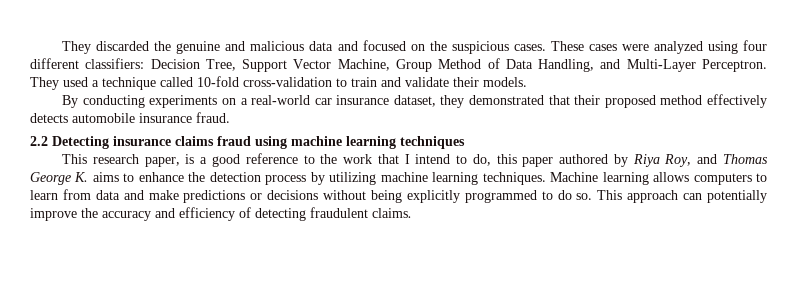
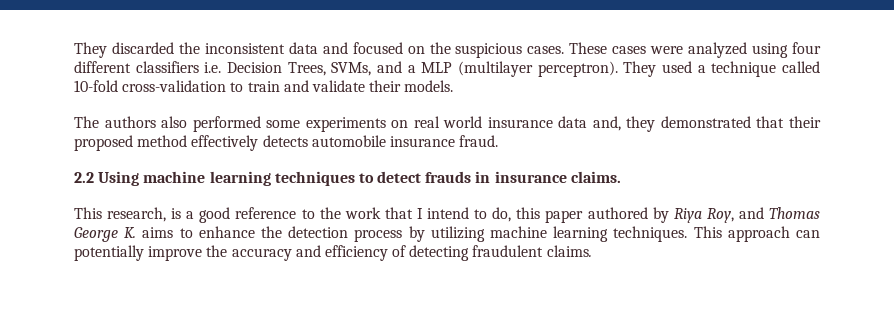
[176,41,305,54] genuine and malicious -> [204,43,285,54] inconsistent
[85,58,768,72] classifiers: Decision Tree, Support Vector Machine, Group Method of Data Handling, and Multi-Layer Perceptron. -> [135,61,618,77] classifiers i.e. Decision Trees, SVMs, and a MLP (multilayer perceptron).
[62,95,436,108] By conducting experiments on a real-world car insurance dataset, -> [74,116,621,132] The authors also performed some experiments on real world insurance data and,
[52,136,465,149] [62,154,180,167] Detecting insurance claims fraud using machine learning techniques // This research paper, -> [98,171,621,186] [74,207,167,222] Using machine learning techniques to detect frauds in insurance claims. // This research,
[550,172,768,185] [30,189,593,203] Machine learning allows computers to learn from data and make predictions or decisions without being explicitly programmed to do so. -> (688, 234) none

